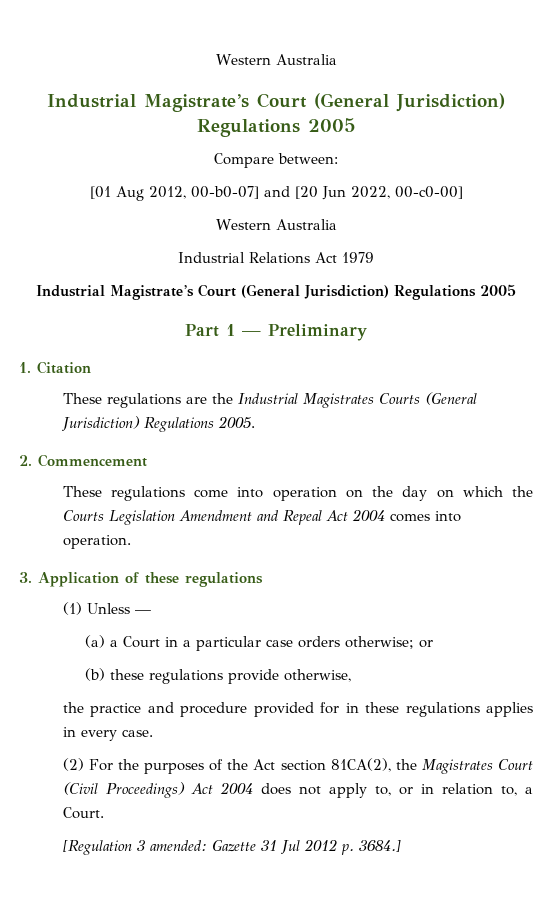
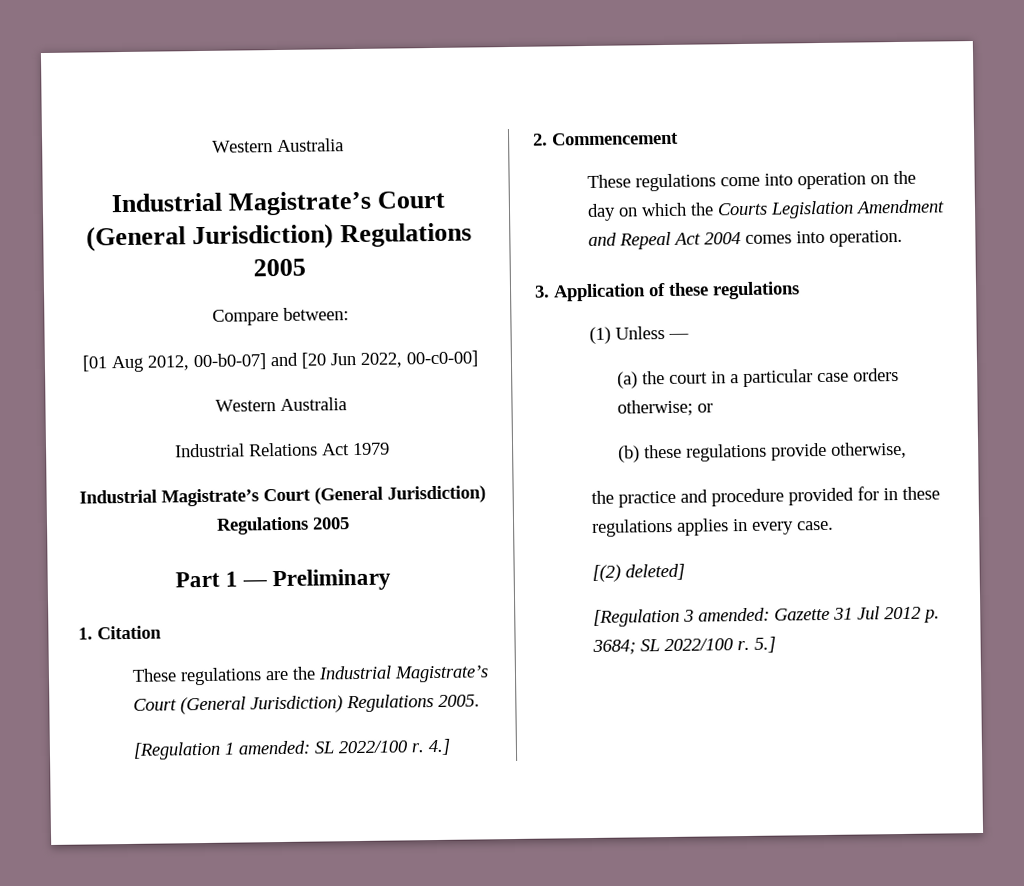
[302,393,420,408] Magistrates Courts -> [394,665,490,683] [133,698,178,711] Magistrate’s Court
(255, 422) none -> [133,738,452,760] // [Regulation 1 amended: SL 2022/100 r. 4.]
[109,636,160,648] a Court -> [642,371,709,385] the court
[62,758,533,774] [62,782,533,798] [62,807,104,819] (2) For the purposes of the Act section 81CA(2), the Magistrates Court (Civil Proceedings) Act 2004 does not apply to, or in relation to, a Court. -> [592,563,686,582] [(2) deleted]
[358,840,401,852] 3684.] -> [592,636,777,655] 3684; SL 2022/100 r. 5.]

